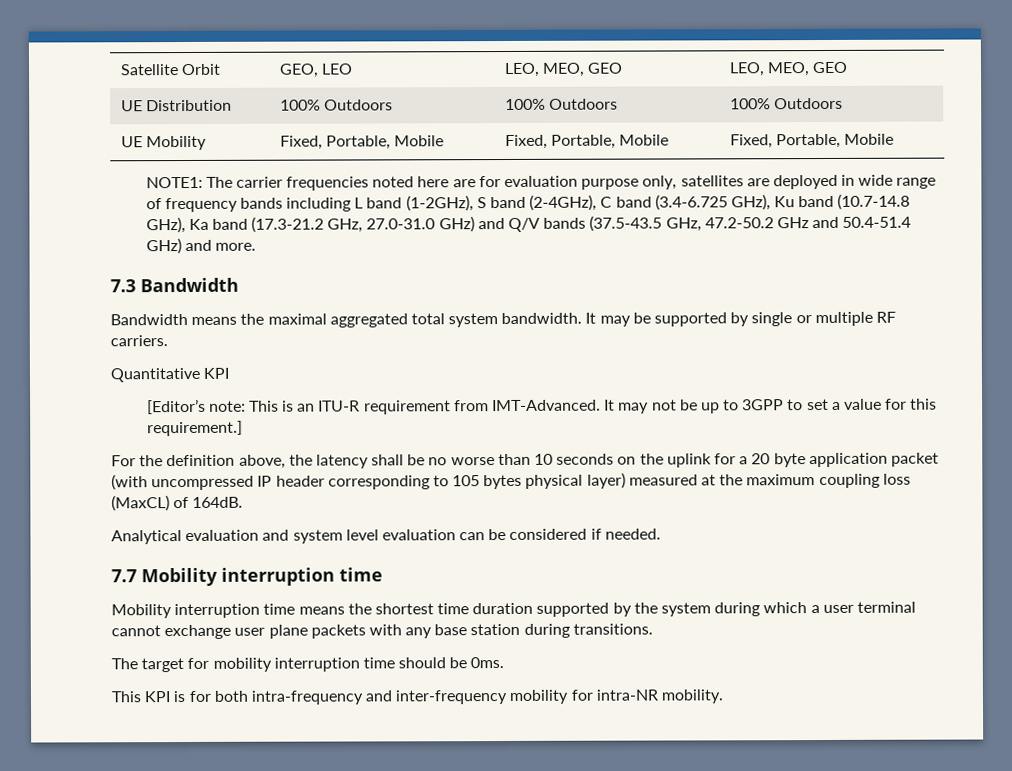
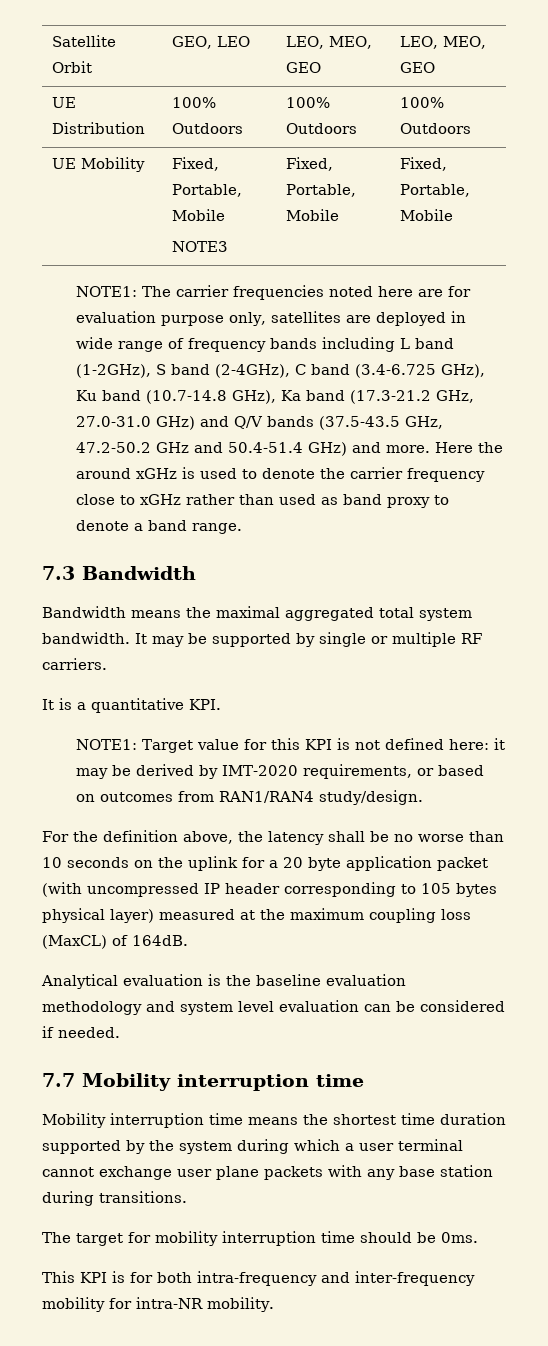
(445, 141) none -> [172,241,229,252] // NOTE3
(256, 246) none -> [434,442,503,453] [75,467,485,482] [75,494,449,508] [75,520,242,534] Here the around xGHz is used to denote the carrier frequency close to xGHz rather than used as band proxy to denote a band range.
[110,367,230,383] [146,398,938,415] [146,420,243,437] Quantitative KPI // [Editor’s note: This is an ITU-R requirement from IMT-Advanced. It may not be up to 3GPP to set a value for this requirement.] -> [42,698,221,713] [75,738,505,753] [75,764,484,779] [75,790,423,805] It is a quantitative KPI. // NOTE1: Target value for this KPI is not defined here: it may be derived by IMT-2020 requirements, or based on outcomes from RAN1/RAN4 study/design.
(260, 535) none -> [208,974,406,986] [42,1001,142,1015] is the baseline evaluation methodology

